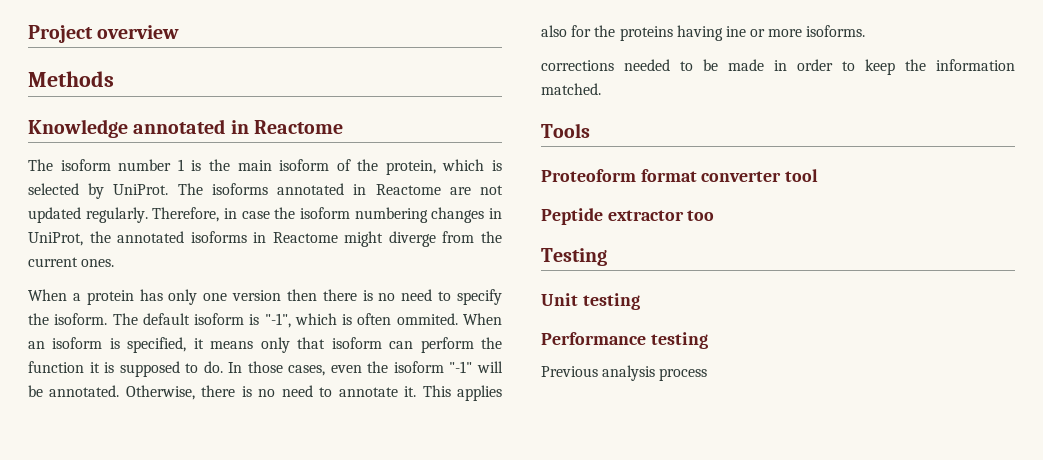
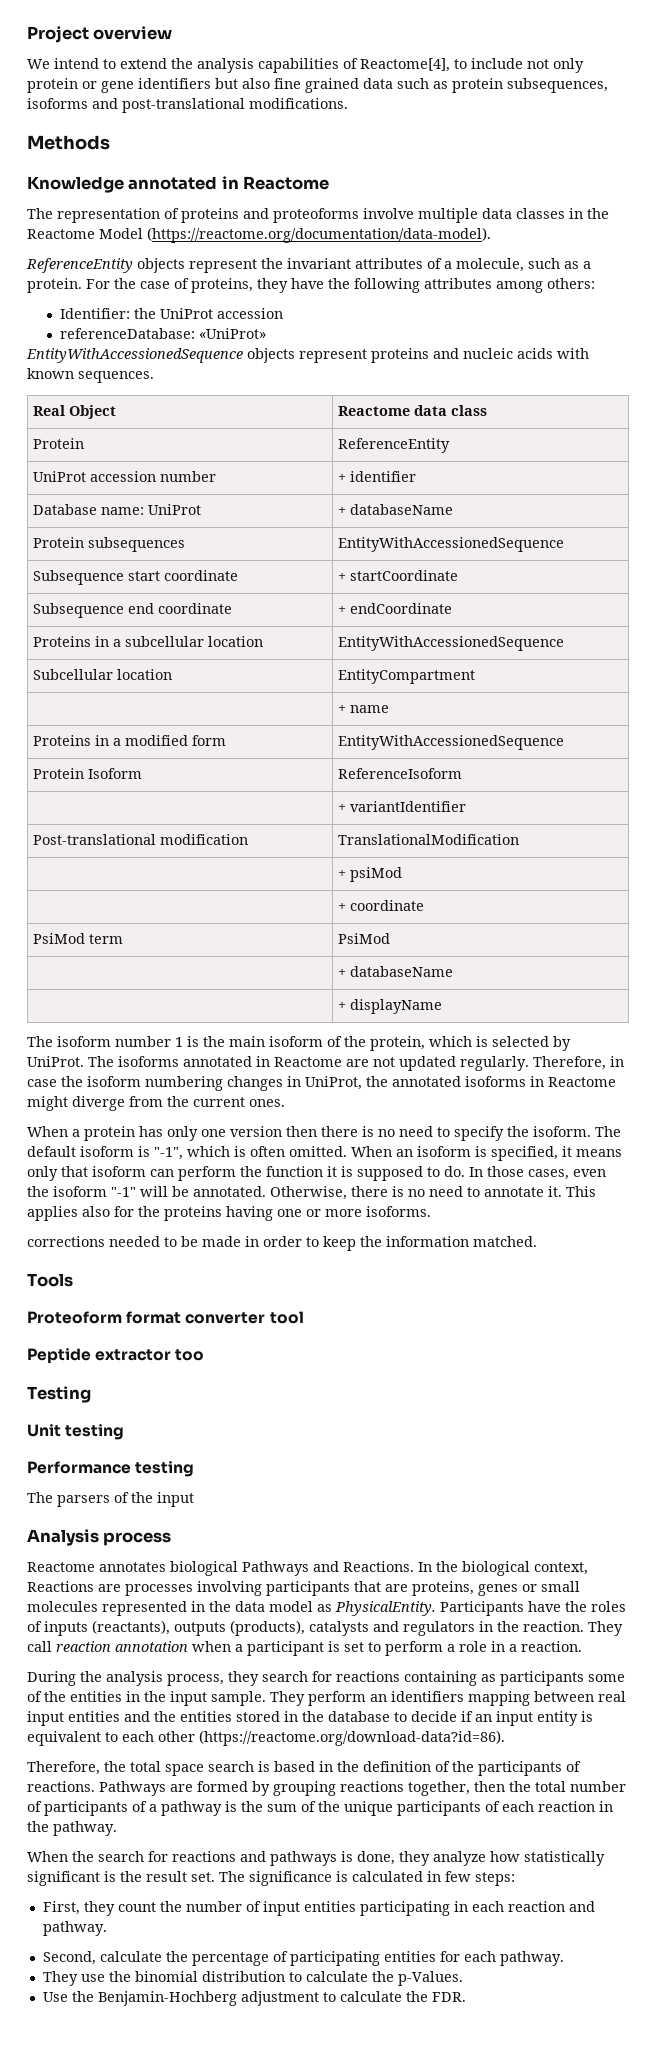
(180, 32) none -> [27,58,584,73] [27,78,608,93] [27,98,348,113] // We intend to extend the analysis capabilities of Reactome[4], to include not only protein or gene identifiers but also fine grained data such as protein subsequences, isoforms and post-translational modifications.
(343, 127) none -> [27,208,609,223] [27,227,491,243] [26,258,591,273] [27,278,595,293] [59,308,283,319] [59,328,266,339] [26,348,589,363] [27,368,154,383] [32,405,116,419] [337,405,487,416] [32,438,84,449] [337,438,450,453] [32,471,216,482] [337,471,416,482] [32,504,201,515] [337,504,453,515] [32,537,185,552] [337,537,564,552] [32,570,238,585] [337,570,458,581] [32,603,232,618] [337,603,452,614] [32,636,263,647] [337,636,564,651] [32,669,172,680] [337,669,475,684] [337,705,389,713] [32,735,226,746] [337,735,564,750] [32,768,142,779] [337,768,462,779] [337,801,466,812] [32,834,248,845] [337,834,519,845] [337,867,402,882] [337,900,424,911] [32,933,123,944] [337,933,390,944] [337,966,453,977] [337,999,442,1014] // The representation of proteins and proteoforms involve multiple data classes in the Reactome Model (https://reactome.org/documentation/data-model). // ReferenceEntity objects represent the invariant attributes of a molecule, such as a protein. For the case of proteins, they have the following attributes among others: // Identifier: the UniProt accession // referenceDatabase: «UniProt» // EntityWithAccessionedSequence objects represent proteins and nucleic acids with known sequences. // Real Object | Reactome data class // Protein | ReferenceEntity // UniProt accession number | + identifier // Database name: UniProt | + databaseName // Protein subsequences | EntityWithAccessionedSequence // Subsequence start coordinate | + startCoordinate // Subsequence end coordinate | + endCoordinate // Proteins in a subcellular location | EntityWithAccessionedSequence // Subcellular location | EntityCompartment // | + name // Proteins in a modified form | EntityWithAccessionedSequence // Protein Isoform | ReferenceIsoform // | + variantIdentifier // Post-translational modification | TranslationalModification // | + psiMod // | + coordinate // PsiMod term | PsiMod // | + databaseName // | + displayName
[396,313,458,325] ommited. -> [289,1146,347,1157] omitted.
[725,26,746,37] ine -> [277,1209,302,1217] one
[541,365,708,381] Previous analysis process -> [27,1492,194,1507] [27,1529,172,1546] [27,1561,588,1576] [27,1581,580,1596] [27,1601,626,1616] [27,1620,623,1636] [27,1641,582,1656] [27,1671,625,1686] [27,1691,626,1706] [27,1711,593,1726] [27,1730,505,1746] [27,1761,581,1776] [27,1781,626,1796] [27,1801,613,1816] [27,1821,117,1836] [27,1851,605,1866] [27,1871,515,1886] [42,1901,595,1916] [42,1921,107,1936] [42,1951,564,1966] [42,1971,463,1986] [42,1991,466,2006] The parsers of the input // Analysis process // Reactome annotates biological Pathways and Reactions. In the biological context, Reactions are processes involving participants that are proteins, genes or small molecules represented in the data model as PhysicalEntity. Participants have the roles of inputs (reactants), outputs (products), catalysts and regulators in the reaction. They call reaction annotation when a participant is set to perform a role in a reaction. // During the analysis process, they search for reactions containing as participants some of the entities in the input sample. They perform an identifiers mapping between real input entities and the entities stored in the database to decide if an input entity is equivalent to each other (https://reactome.org/download-data?id=86). // Therefore, the total space search is based in the definition of the participants of reactions. Pathways are formed by grouping reactions together, then the total number of participants of a pathway is the sum of the unique participants of each reaction in the pathway. // When the search for reactions and pathways is done, they analyze how statistically significant is the result set. The significance is calculated in few steps: // First, they count the number of input entities participating in each reaction and pathway. // Second, calculate the percentage of participating entities for each pathway. // They use the binomial distribution to calculate the p-Values. // Use the Benjamin-Hochberg adjustment to calculate the FDR.

